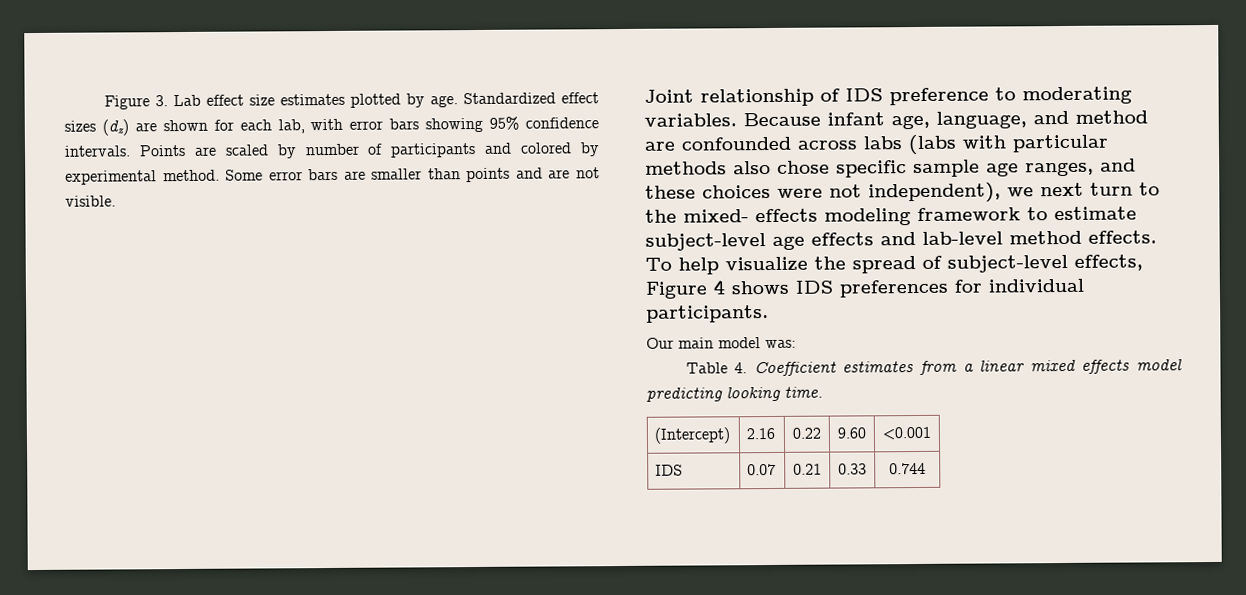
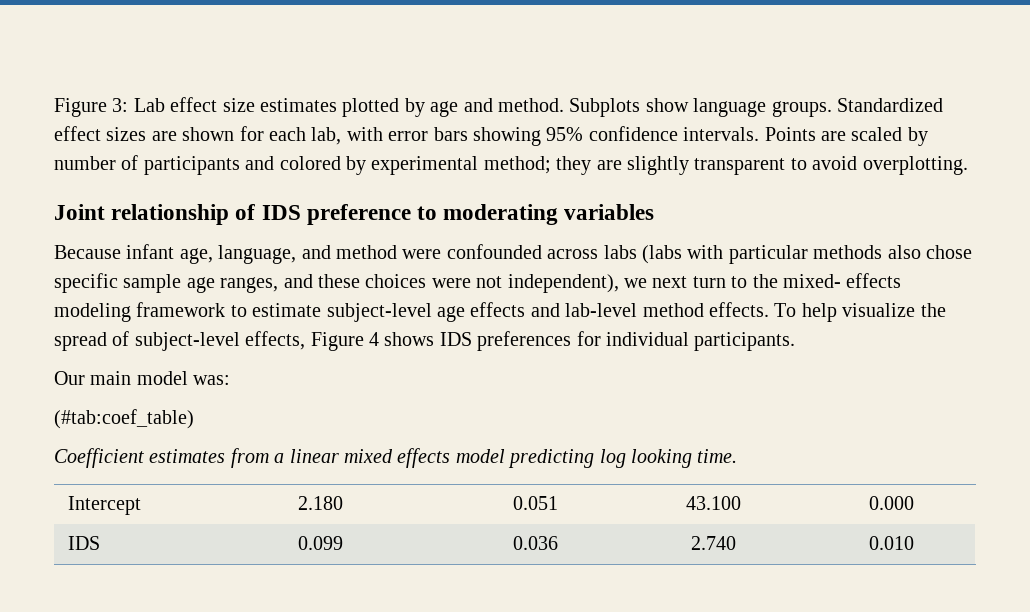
[103,95,168,110] Figure 3. -> [54,98,129,117] Figure 3:
[429,95,458,108] age. -> [430,98,832,117] age and method. Subplots show language groups.
[101,119,129,136] (dz) -> (147, 134) none
[162,167,600,183] [65,195,116,207] method. Some error bars are smaller than points and are not visible. -> [483,156,968,175] method; they are slightly transparent to avoid overplotting.
[644,113,737,127] variables. -> [564,204,655,220] variables //
[644,141,676,151] are -> [402,249,442,259] were
[685,362,748,374] Table 4. -> [54,409,194,429] (#tab:coef_table) //
(723, 394) none -> [599,449,626,468] log
[654,427,731,444] [746,427,776,440] [792,427,821,439] [837,427,866,439] [882,426,931,440] [655,464,684,476] [747,463,777,476] [793,463,822,475] [838,463,867,475] [889,462,926,475] (Intercept) | 2.16 | 0.22 | 9.60 | <0.001 // IDS | 0.07 | 0.21 | 0.33 | 0.744 -> [68,496,142,515] [298,496,344,510] [512,496,558,510] [685,496,741,510] [869,496,914,510] [68,536,101,550] [298,536,344,550] [512,536,558,550] [690,536,736,550] [869,536,914,550] Intercept | 2.180 | 0.051 | 43.100 | 0.000 // IDS | 0.099 | 0.036 | 2.740 | 0.010

